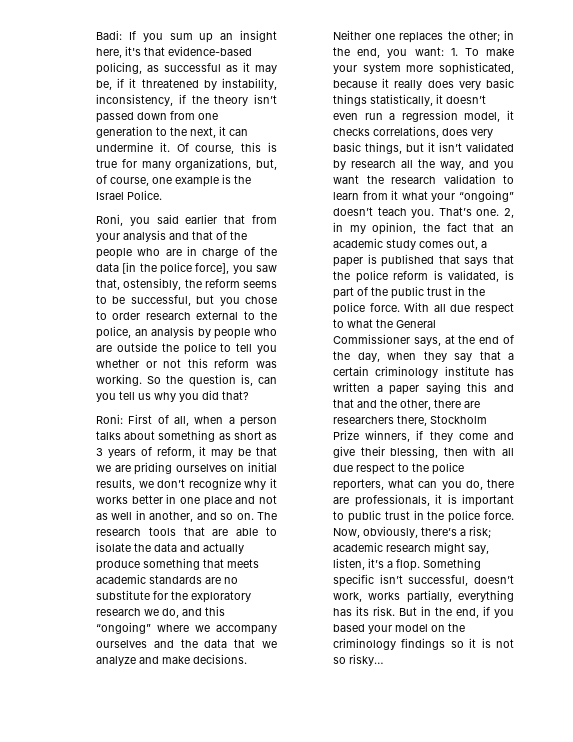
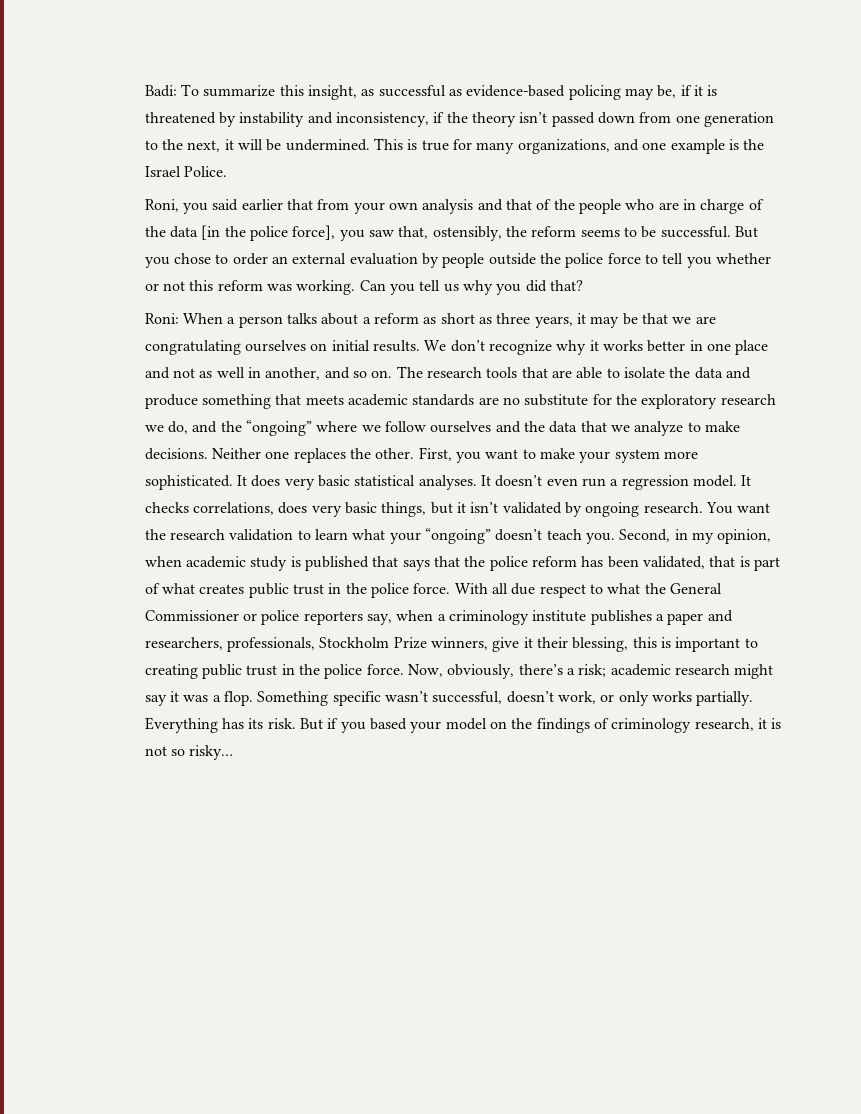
[128,30,277,43] [96,46,253,58] [96,62,143,75] If you sum up an insight here, it's that evidence-based policing, -> [181,84,358,100] To summarize this insight,
[243,62,251,72] it -> [466,85,621,100] evidence-based policing
(137, 83) none -> [707,85,718,96] is
[222,78,277,90] instability, -> [239,112,333,127] instability and
[229,129,249,136] [96,142,262,154] can undermine it. Of course, this -> [238,138,404,151] will be undermined. This
[256,159,277,170] [96,175,150,186] but, of course, -> [613,139,639,151] and
(121, 237) none -> [389,202,419,210] own
[130,295,215,306] successful, but -> [660,226,758,238] successful. But
[145,311,277,320] [96,326,277,339] [96,345,113,352] research external to the police, an analysis by people who are -> [272,253,485,268] an external evaluation by people
(216, 348) none -> [607,253,641,264] force
[147,374,277,387] So the question is, can -> [359,280,386,291] Can
[128,414,224,426] First of all, when -> [183,313,224,324] When
[158,430,216,442] something -> [362,313,420,324] a reform
[96,447,195,458] 3 years of reform, -> [496,313,573,328] three years,
[134,462,173,475] priding -> [144,340,241,355] congratulating
[96,479,154,490] results, we -> [373,340,447,352] results. We
[203,543,245,554] actually -> (751, 373) none
[205,606,226,616] this -> [220,421,242,432] the
[215,625,277,635] accompany -> [385,421,427,432] follow
[139,656,160,664] and -> [687,422,701,432] to
[468,30,514,42] [333,47,514,58] [333,62,514,75] [333,78,514,90] [333,94,444,106] other; in the end, you want: 1. To make your system more sophisticated, because it really does very basic things statistically, it -> [375,447,698,463] [144,475,492,490] other. First, you want to make your system more sophisticated. It does very basic statistical analyses. It
[464,110,514,122] model, it -> [692,475,752,487] model. It
[351,159,514,170] research all the way, and you -> [585,502,733,517] ongoing research. You
[362,190,399,200] from it -> (349, 534) none
[438,207,514,218] [333,222,514,235] [333,238,488,250] [333,257,364,267] That’s one. 2, in my opinion, the fact that an academic study comes out, a paper -> [619,529,772,544] [144,556,288,571] Second, in my opinion, when academic study
[433,270,500,282] is validated, -> [581,556,736,569] has been validated, that
[371,287,389,296] the -> [162,583,245,594] what creates
[413,335,514,346] [333,351,514,362] [333,366,514,378] [333,382,514,395] [333,399,481,410] [333,415,488,426] [333,430,514,442] [333,446,514,458] [333,462,465,475] [333,479,514,491] [333,494,443,507] says, at the end of the day, when they say that a certain criminology institute has written a paper saying this and that and the other, there are researchers there, Stockholm Prize winners, if they come and give their blessing, then with all due respect to the police reporters, what can you do, there are professionals, it -> [243,610,733,625] [144,637,657,652] or police reporters say, when a criminology institute publishes a paper and researchers, professionals, Stockholm Prize winners, give it their blessing, this
(345, 515) none -> [144,664,198,679] creating
[468,545,490,554] [333,558,385,570] say, listen, it’s -> [144,691,209,706] say it was
[379,574,403,584] isn’t -> [385,691,429,702] wasn’t
[368,590,514,603] works partially, everything -> [600,691,754,706] [144,717,218,733] or only works partially. Everything
[421,606,480,618] in the end, -> (324, 724) none
[333,638,464,650] criminology findings so -> [536,718,754,733] findings of criminology research,

